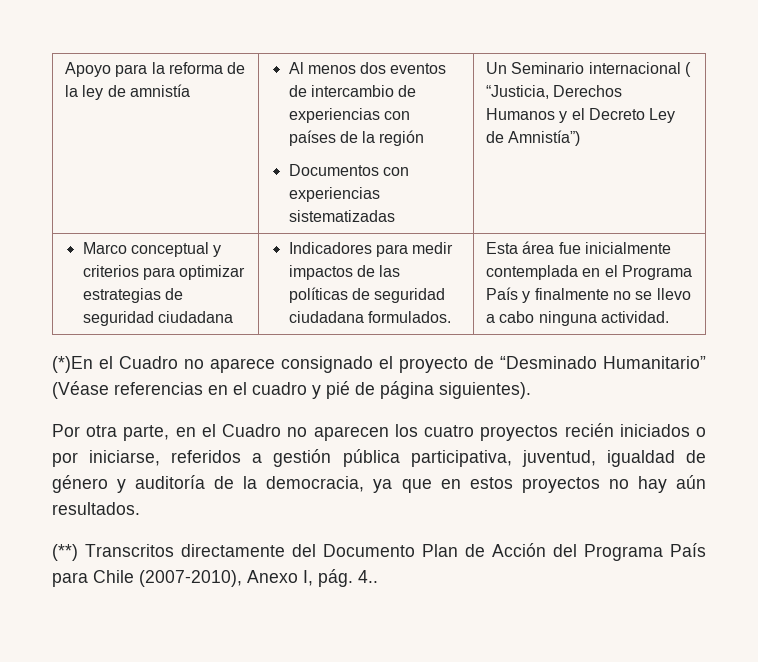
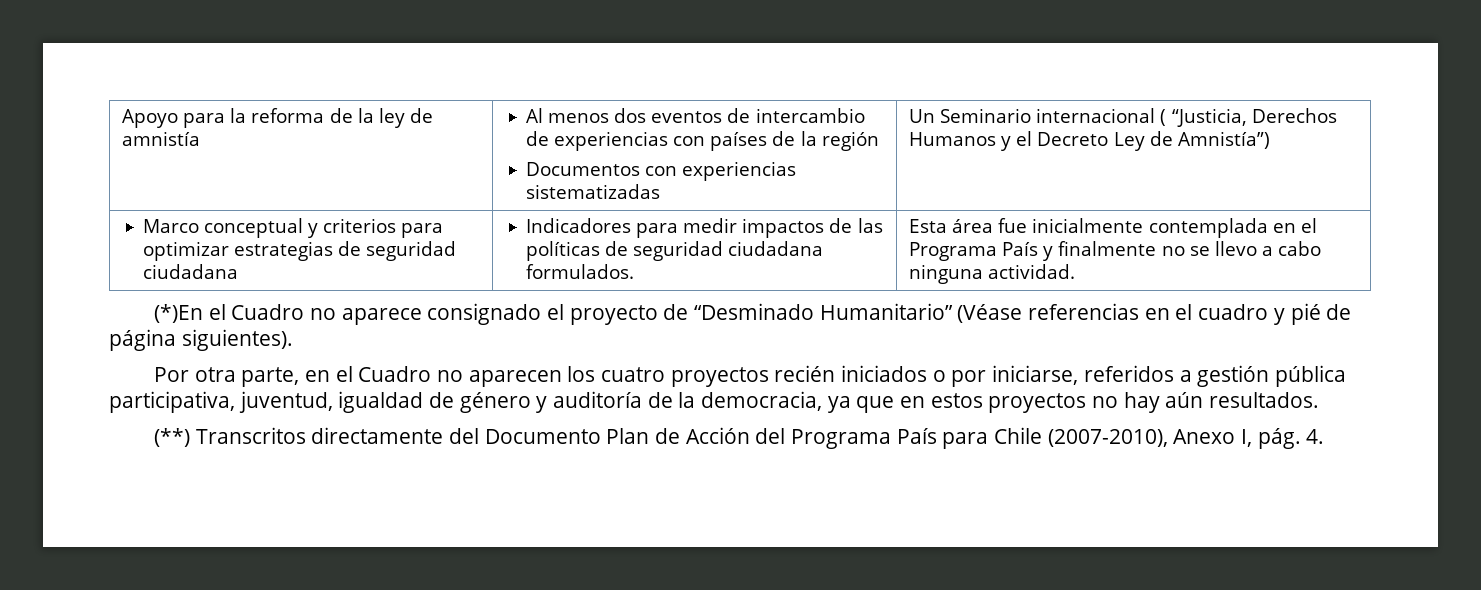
[358,570,378,583] 4.. -> [1306,429,1325,444] 4.

